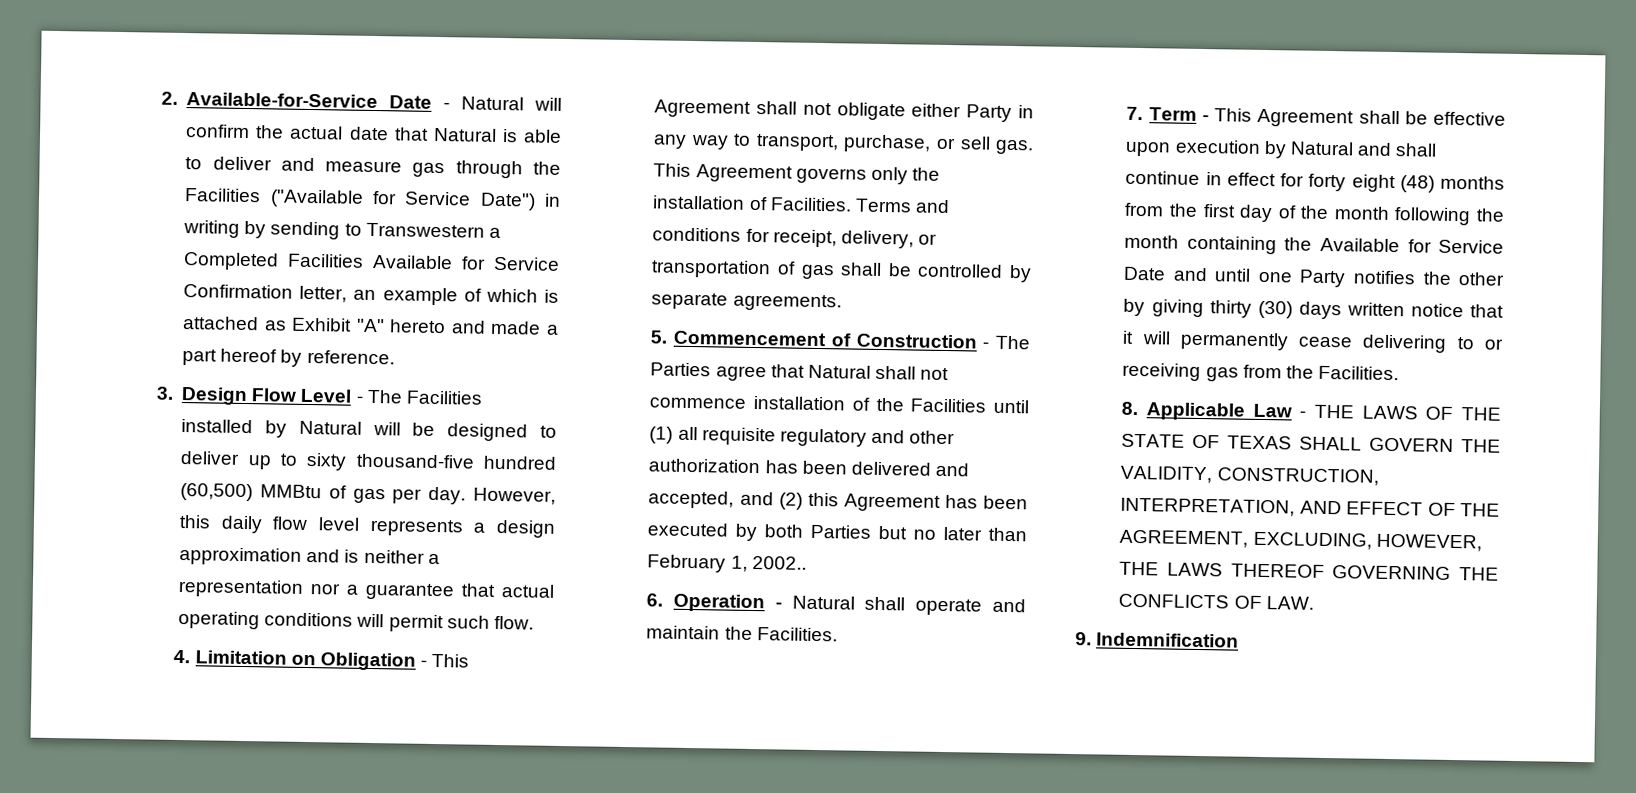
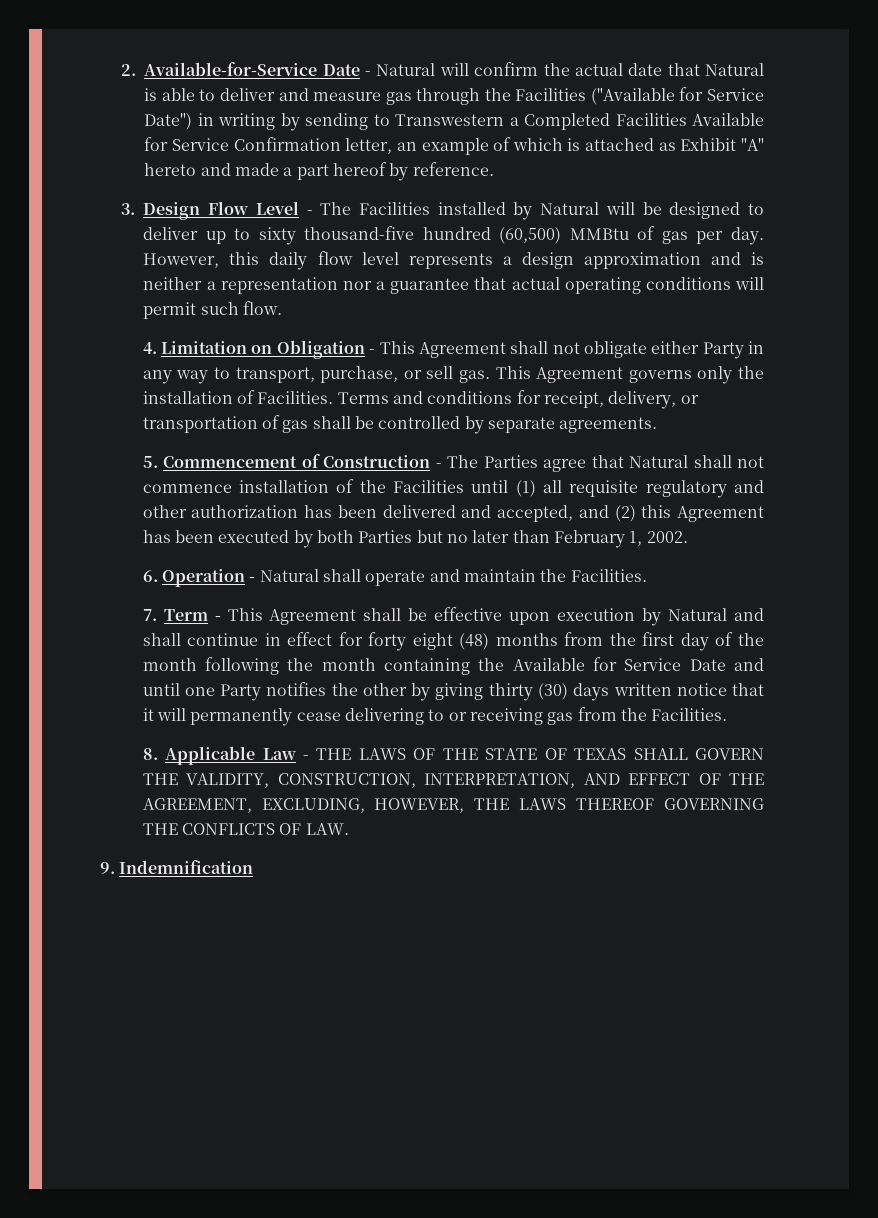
[751,555,807,570] 2002.. -> [646,531,688,543] 2002.

